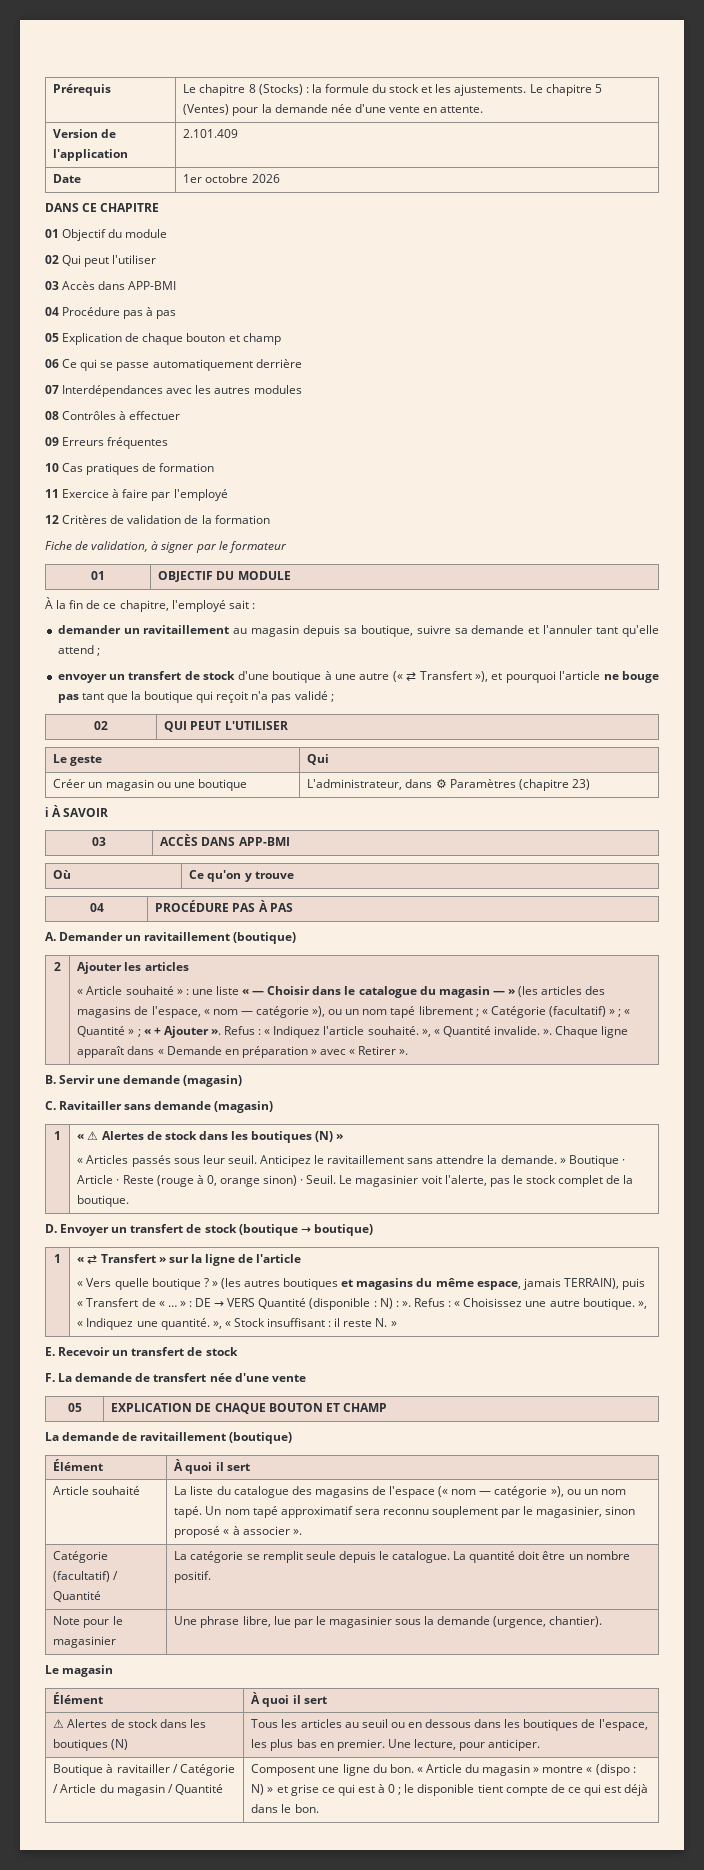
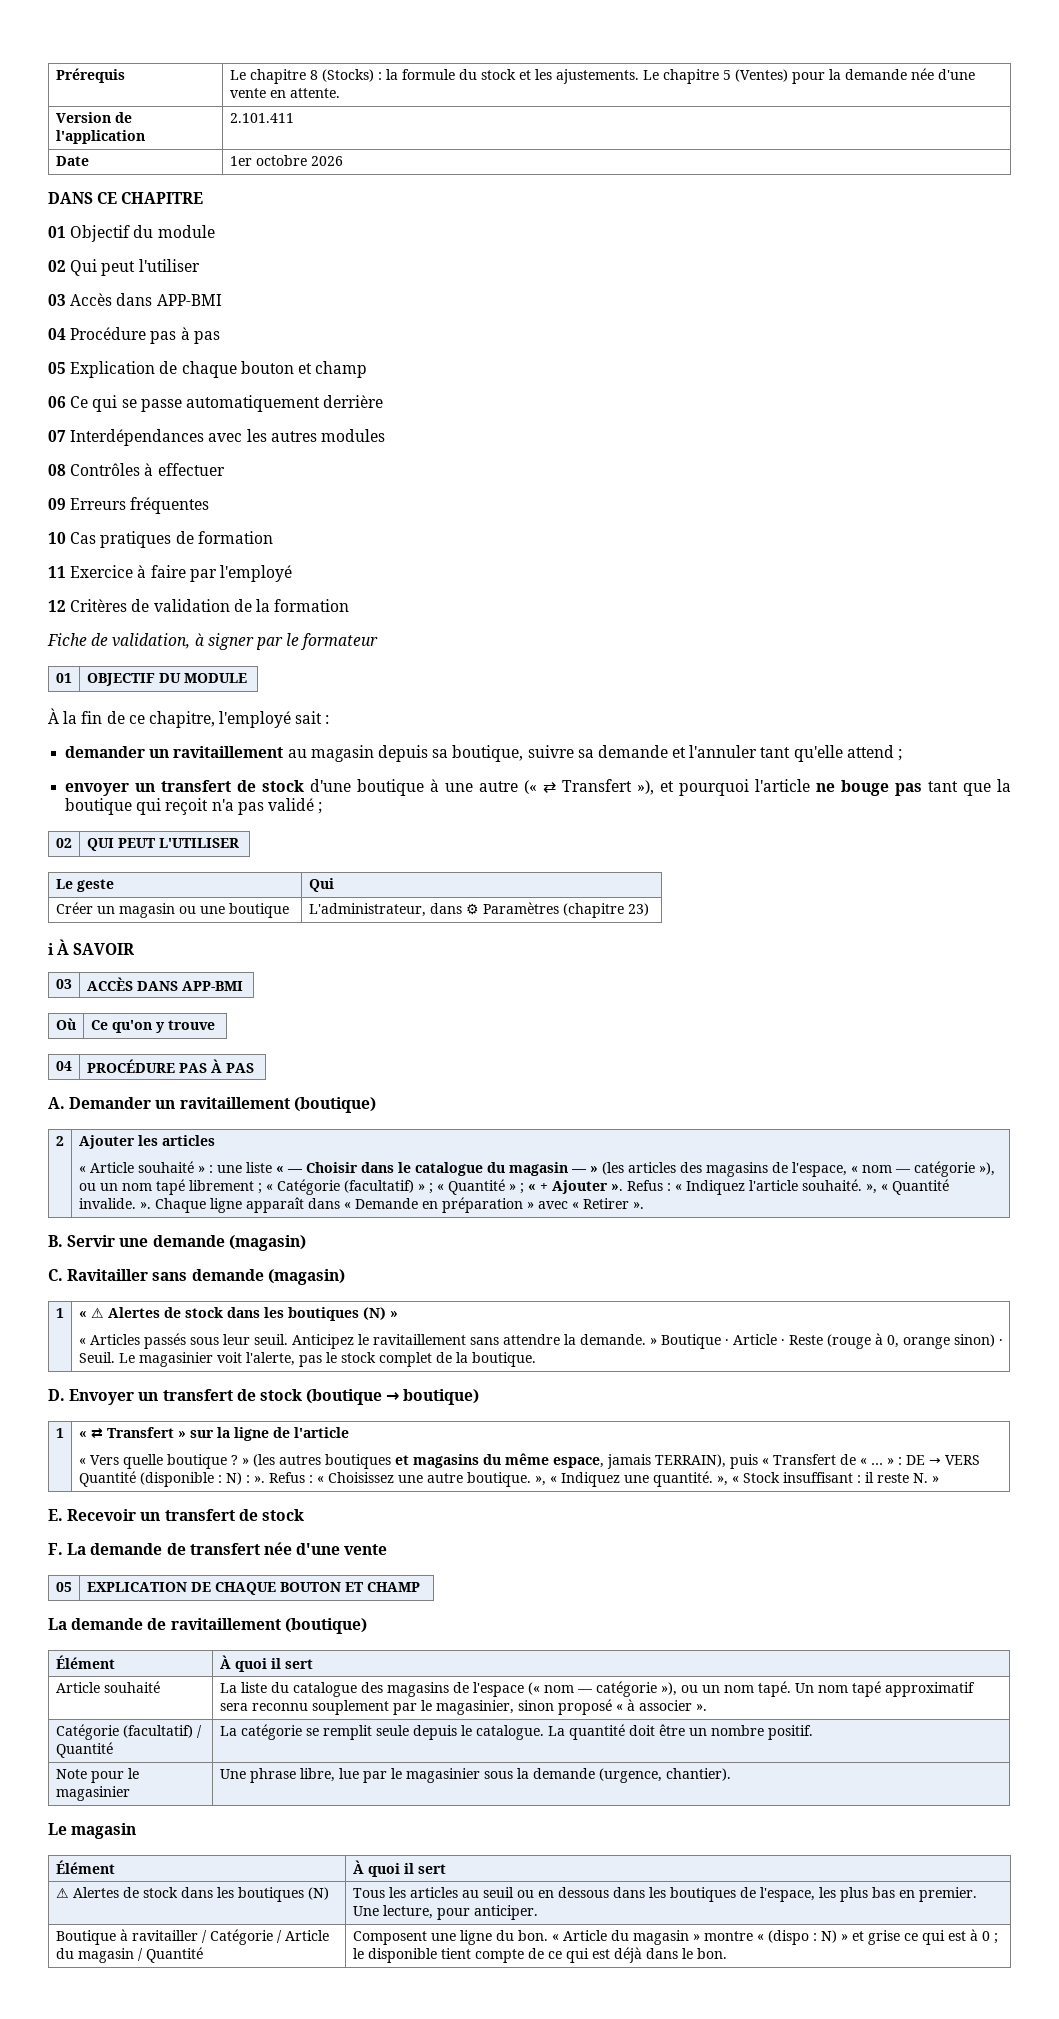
[183,129,239,138] 2.101.409 -> [229,113,294,123] 2.101.411

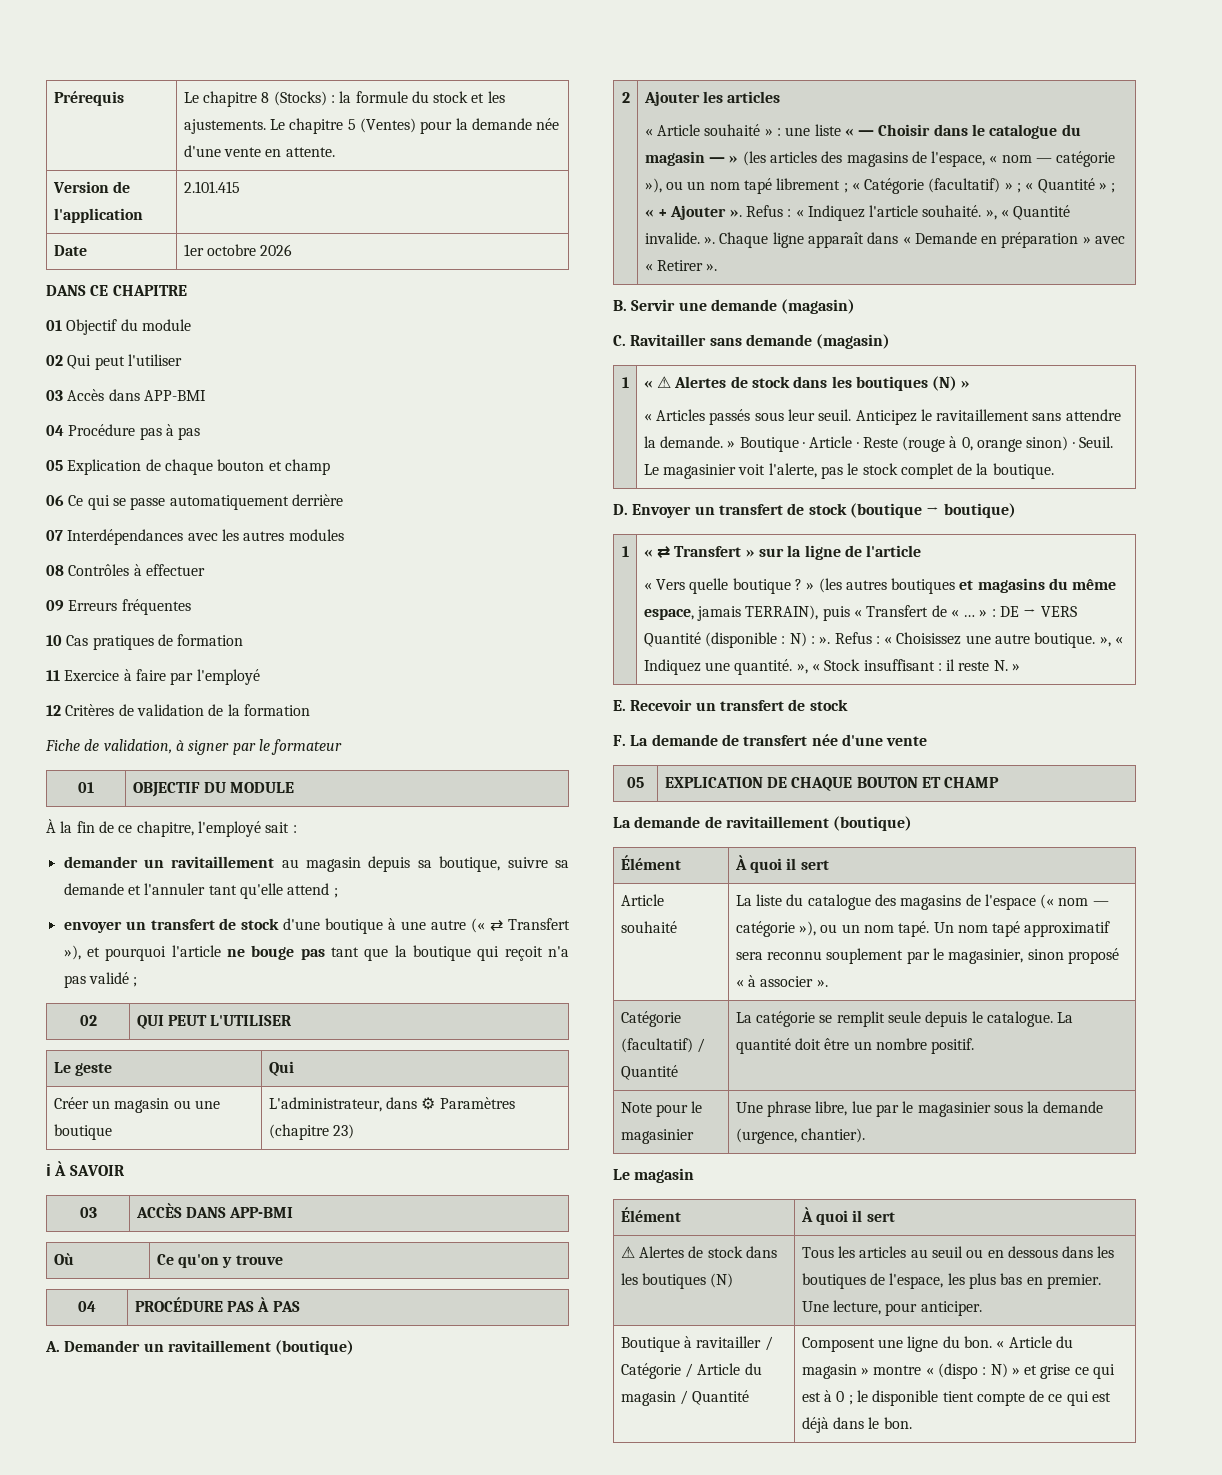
[229,113,294,123] 2.101.411 -> [183,181,240,193] 2.101.415

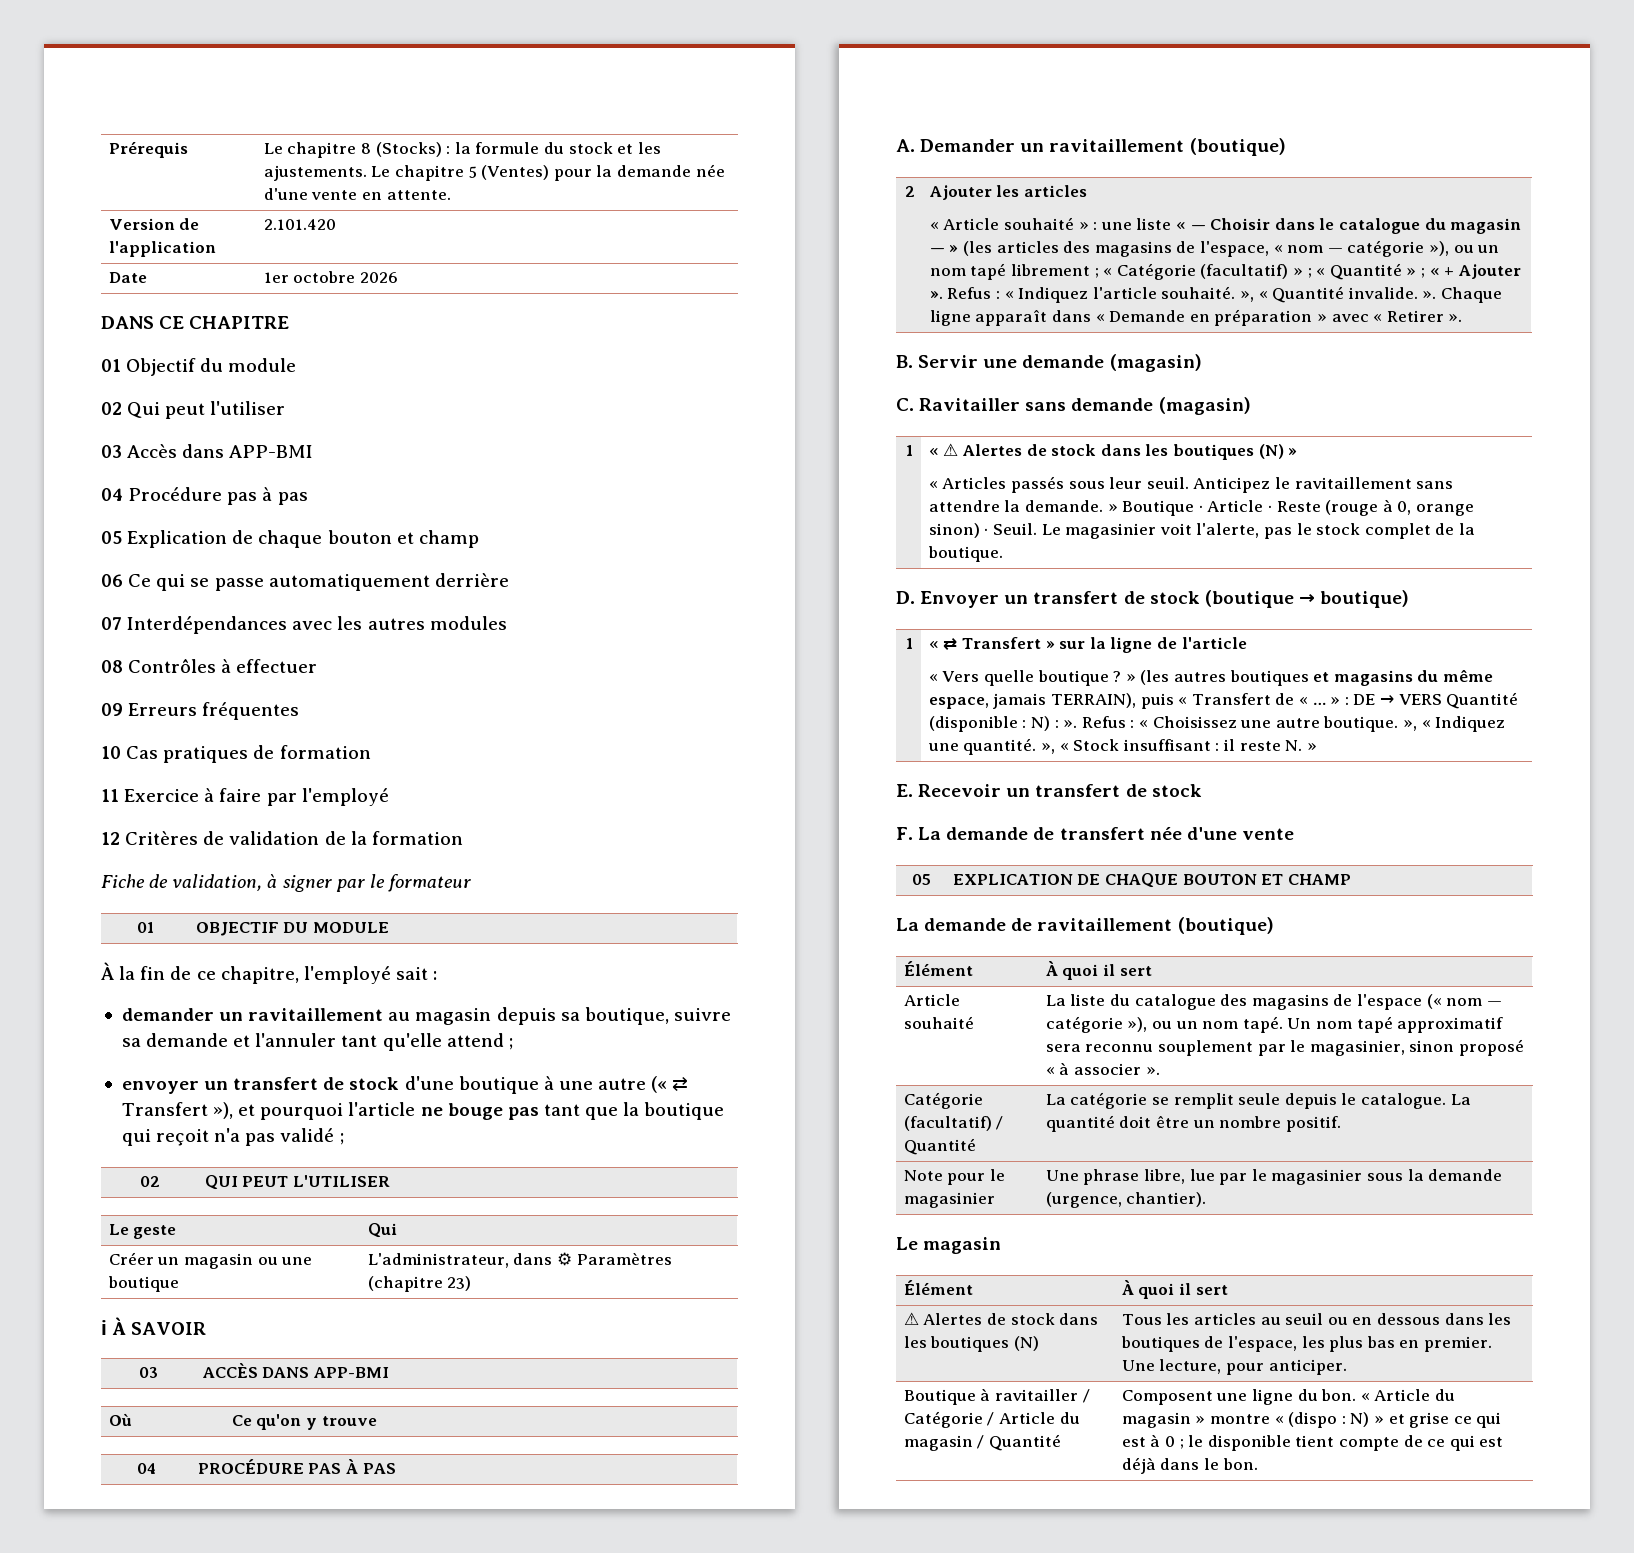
[183,181,240,193] 2.101.415 -> [263,219,336,230] 2.101.420

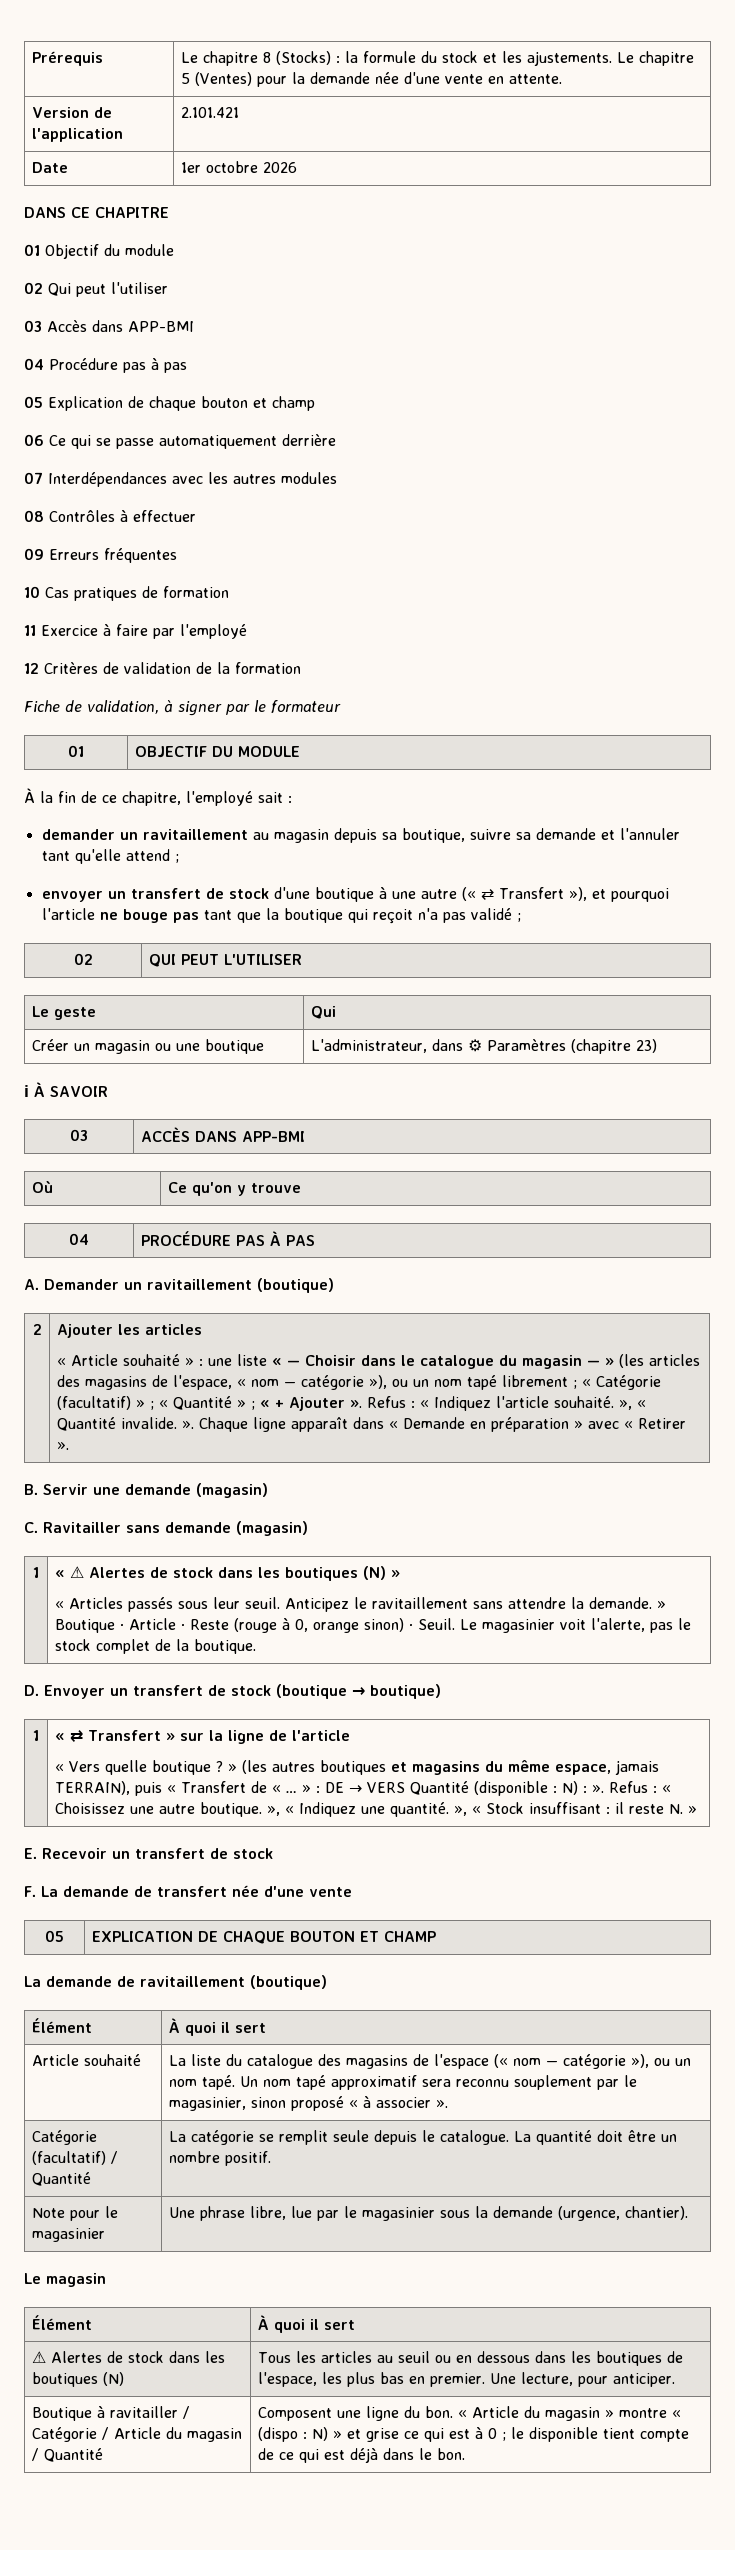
[263,219,336,230] 2.101.420 -> [180,107,239,118] 2.101.421

